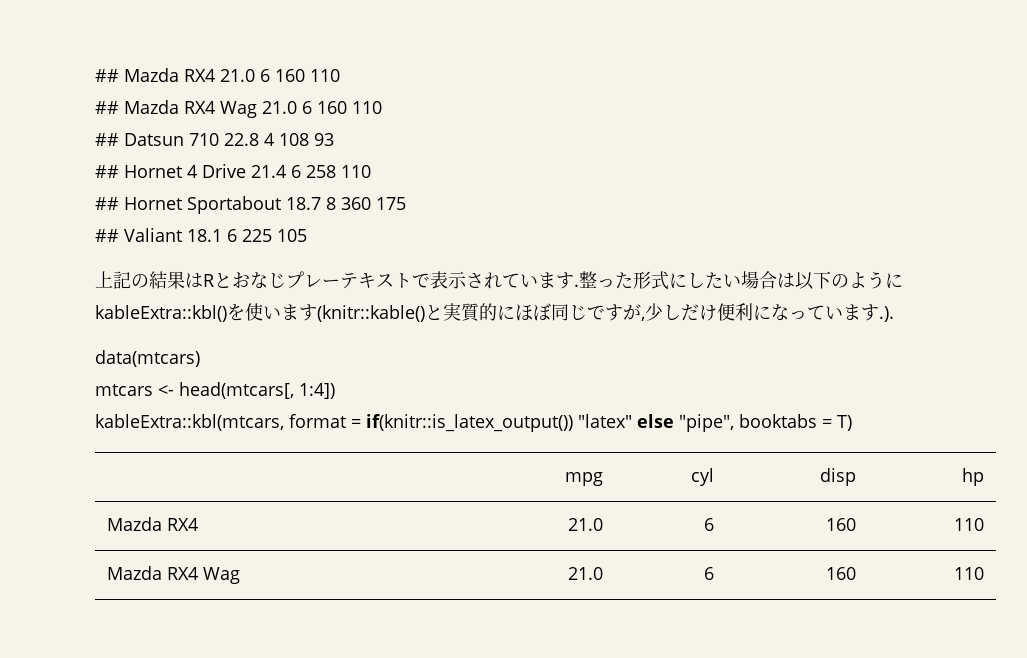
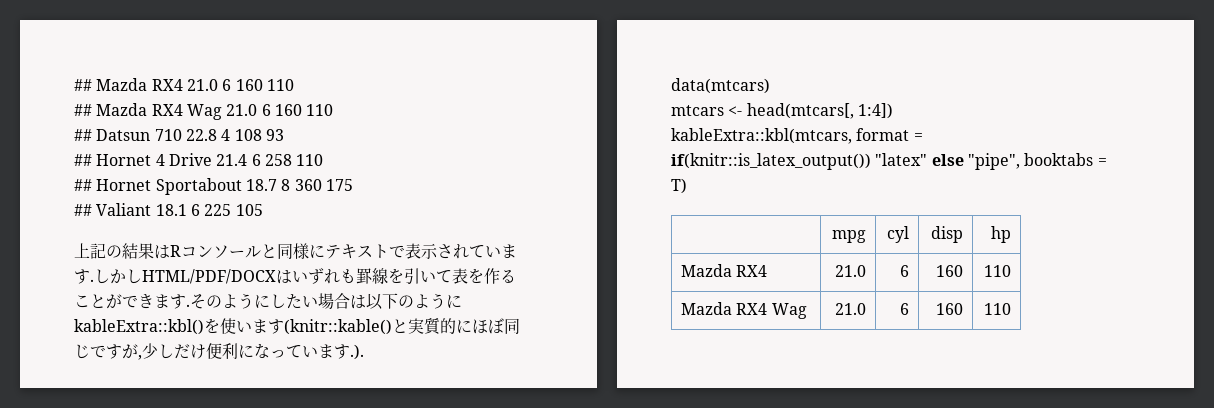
[214,271,340,289] とおなじプレー -> [181,243,325,259] コンソールと同様に
[579,271,669,290] 整った形式 -> [94,268,516,285] [74,293,254,309] しかしHTML/PDF/DOCXはいずれも罫線を引いて表を作ることができます.そのよう

